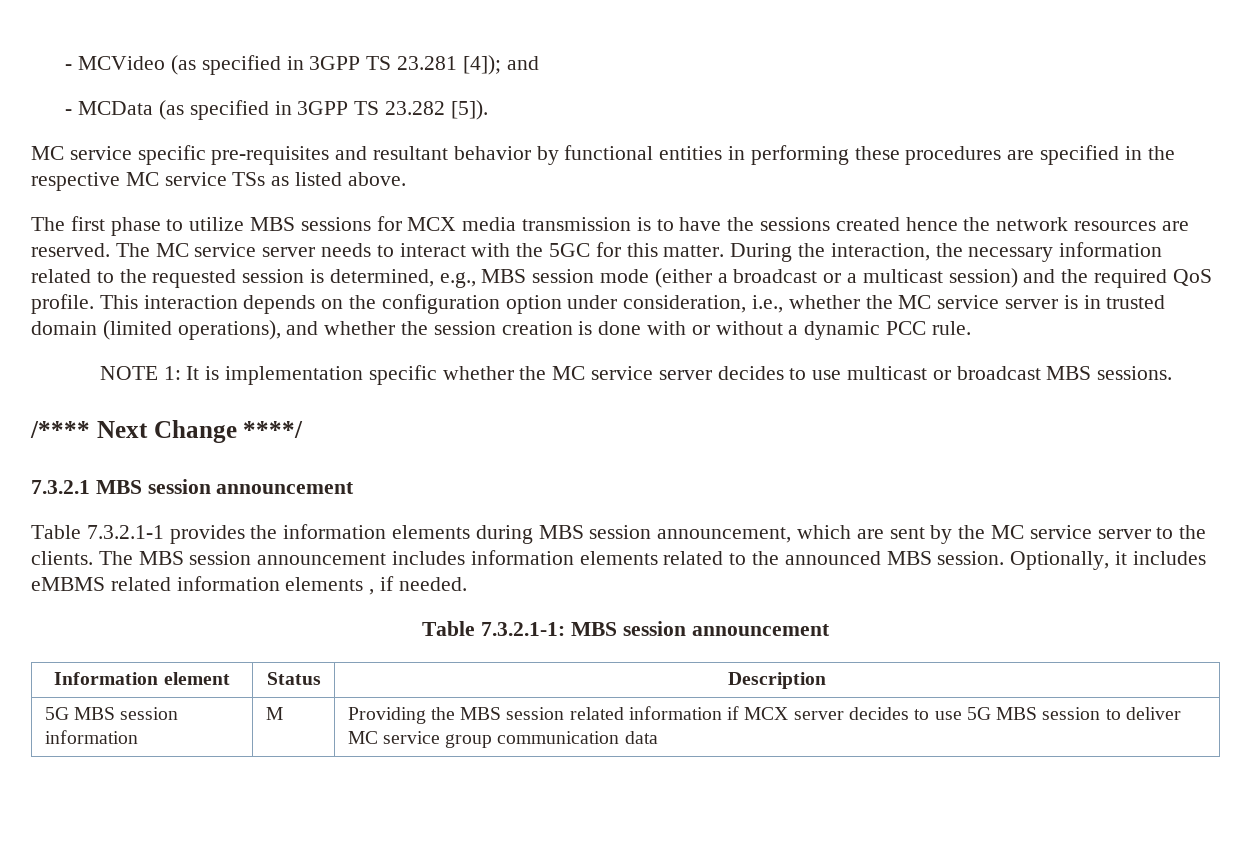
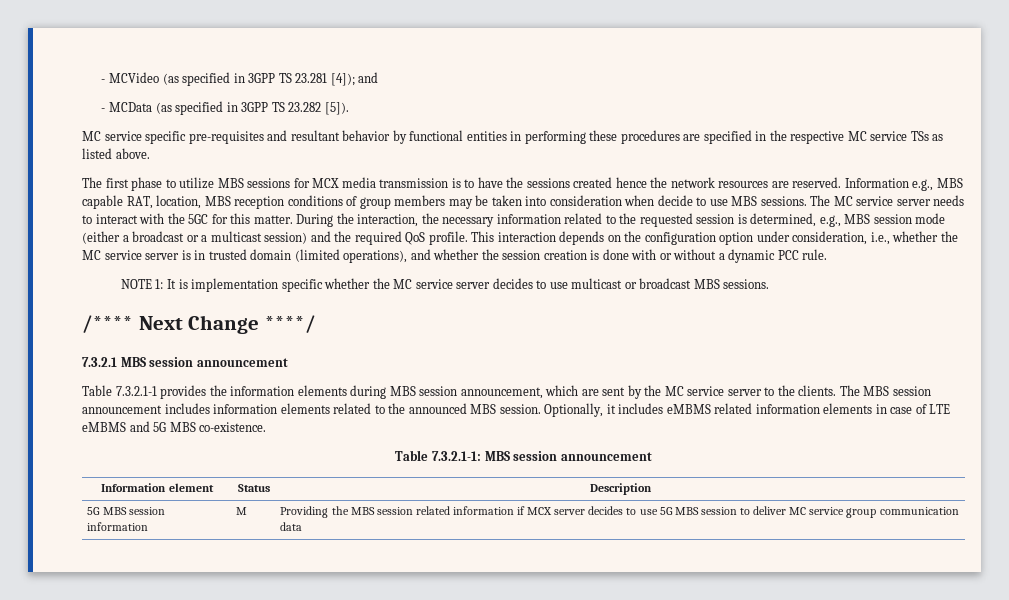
(110, 250) none -> [844,178,963,191] [82,195,807,209] Information e.g., MBS capable RAT, location, MBS reception conditions of group members may be taken into consideration when decide to use MBS sessions.
[369,576,467,595] , if needed. -> [875,404,951,414] [82,421,267,432] in case of LTE eMBMS and 5G MBS co-existence.

